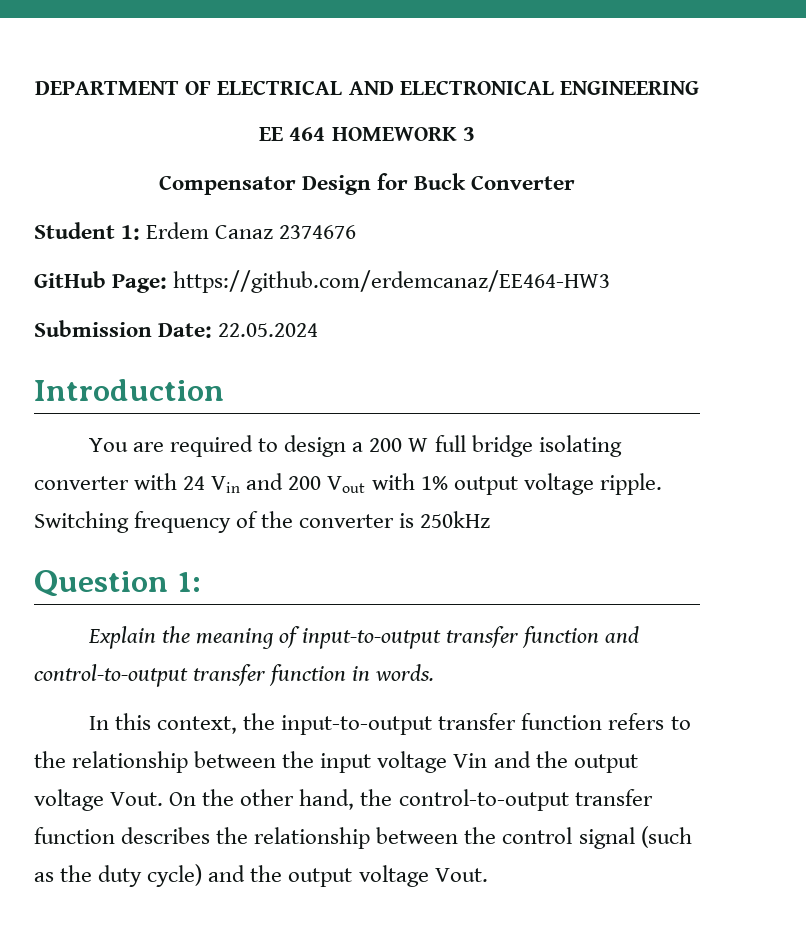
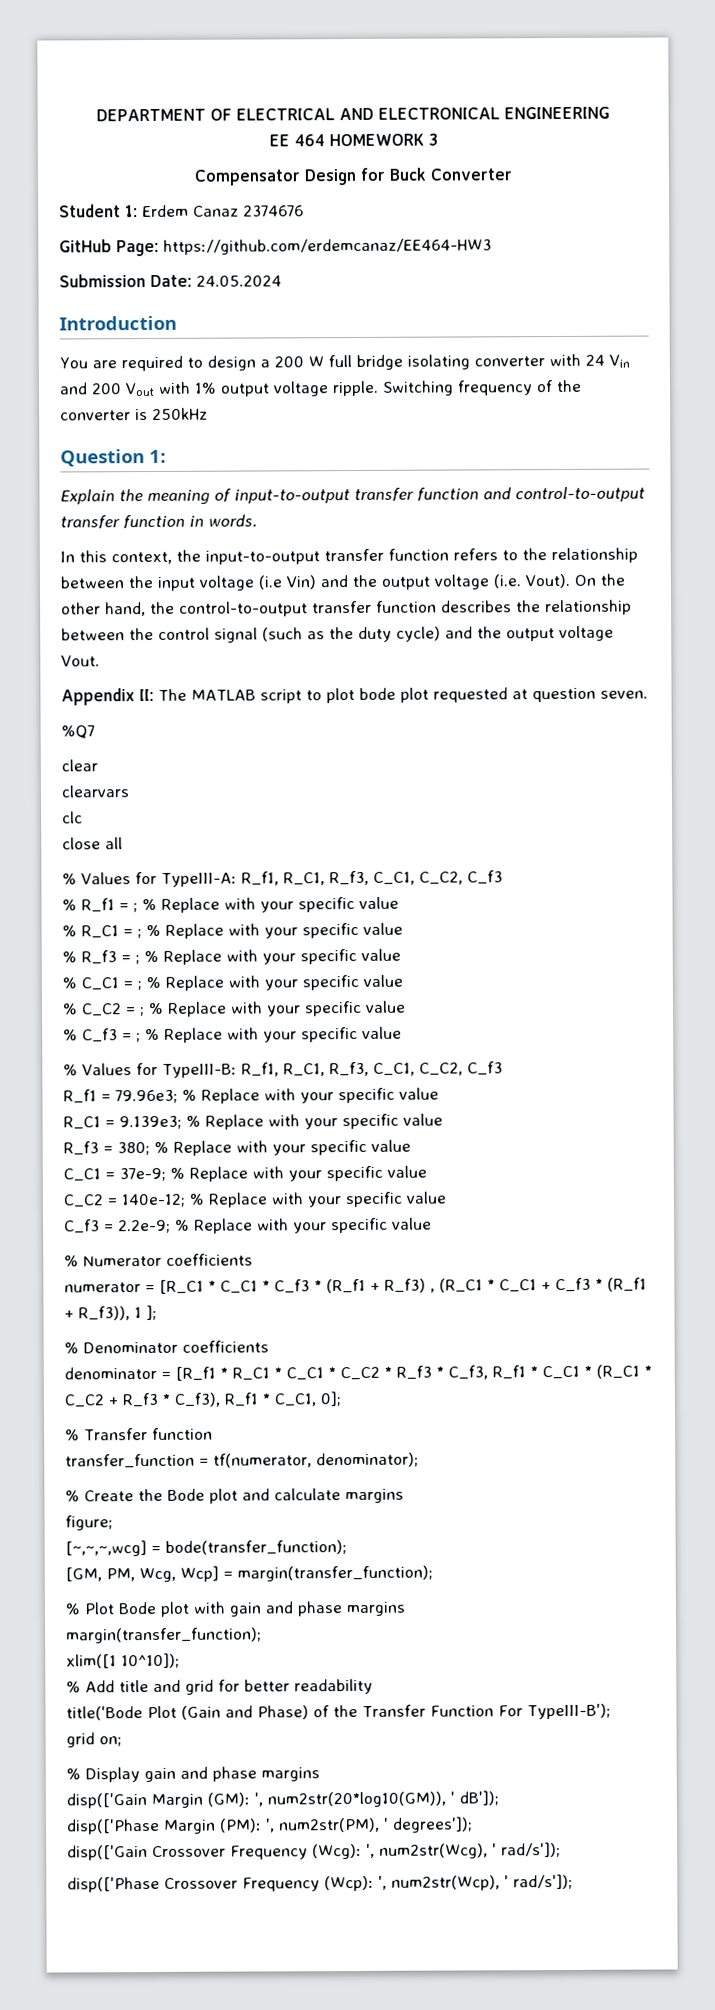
[218,323,319,337] 22.05.2024 -> [196,275,282,287] 24.05.2024
[453,751,638,773] [34,789,164,811] Vin and the output voltage Vout. -> [258,573,570,590] (i.e Vin) and the output voltage (i.e. Vout).
(488, 875) none -> [61,687,648,706] [61,725,95,739] [61,759,98,772] [61,785,129,798] [62,811,83,824] [62,837,123,850] [62,870,503,887] [62,896,399,913] [62,922,403,939] [62,948,401,965] [62,974,403,991] [62,1000,406,1017] [63,1026,402,1043] [63,1061,503,1078] [63,1087,439,1104] [63,1113,443,1130] [63,1139,411,1156] [63,1165,427,1182] [63,1191,446,1208] [64,1217,432,1234] [64,1253,253,1267] [64,1277,647,1294] [64,1304,157,1321] [64,1340,269,1354] [64,1364,652,1381] [64,1391,341,1408] [65,1427,213,1441] [65,1452,419,1469] [65,1488,404,1504] [65,1515,113,1531] [65,1540,347,1557] [65,1565,433,1583] [65,1601,405,1617] [66,1627,262,1644] [66,1652,180,1669] [66,1678,373,1695] [66,1703,611,1721] [66,1732,122,1748] [66,1766,320,1783] [66,1790,499,1809] [66,1816,473,1835] [67,1842,561,1861] [67,1873,573,1893] // Appendix II: The MATLAB script to plot bode plot requested at question seven. // %Q7 // clear // clearvars // clc // close all // % Values for TypeIII-A: R_f1, R_C1, R_f3, C_C1, C_C2, C_f3 // % R_f1 = ; % Replace with your specific value // % R_C1 = ; % Replace with your specific value // % R_f3 = ; % Replace with your specific value // % C_C1 = ; % Replace with your specific value // % C_C2 = ; % Replace with your specific value // % C_f3 = ; % Replace with your specific value // % Values for TypeIII-B: R_f1, R_C1, R_f3, C_C1, C_C2, C_f3 // R_f1 = 79.96e3; % Replace with your specific value // R_C1 = 9.139e3; % Replace with your specific value // R_f3 = 380; % Replace with your specific value // C_C1 = 37e-9; % Replace with your specific value // C_C2 = 140e-12; % Replace with your specific value // C_f3 = 2.2e-9; % Replace with your specific value // % Numerator coefficients // numerator = [R_C1 * C_C1 * C_f3 * (R_f1 + R_f3) , (R_C1 * C_C1 + C_f3 * (R_f1 + R_f3)), 1 ]; // % Denominator coefficients // denominator = [R_f1 * R_C1 * C_C1 * C_C2 * R_f3 * C_f3, R_f1 * C_C1 * (R_C1 * C_C2 + R_f3 * C_f3), R_f1 * C_C1, 0]; // % Transfer function // transfer_function = tf(numerator, denominator); // % Create the Bode plot and calculate margins // figure; // [~,~,~,wcg] = bode(transfer_function); // [GM, PM, Wcg, Wcp] = margin(transfer_function); // % Plot Bode plot with gain and phase margins // margin(transfer_function); // xlim([1 10^10]); // % Add title and grid for better readability // title('Bode Plot (Gain and Phase) of the Transfer Function For TypeIII-B'); // grid on; // % Display gain and phase margins // disp(['Gain Margin (GM): ', num2str(20*log10(GM)), ' dB']); // disp(['Phase Margin (PM): ', num2str(PM), ' degrees']); // disp(['Gain Crossover Frequency (Wcg): ', num2str(Wcg), ' rad/s']); // disp(['Phase Crossover Frequency (Wcp): ', num2str(Wcp), ' rad/s']);

